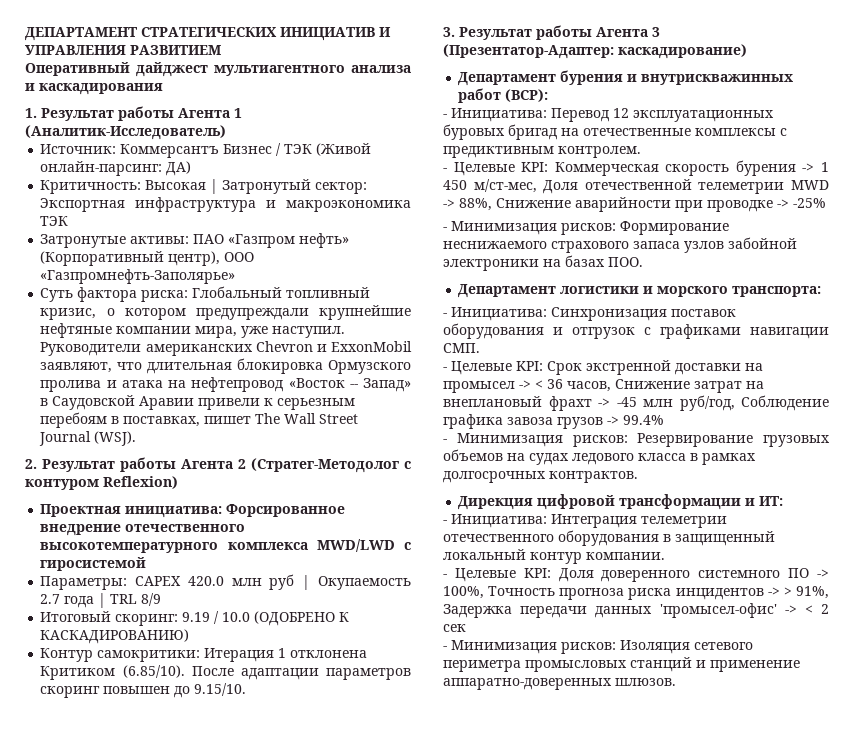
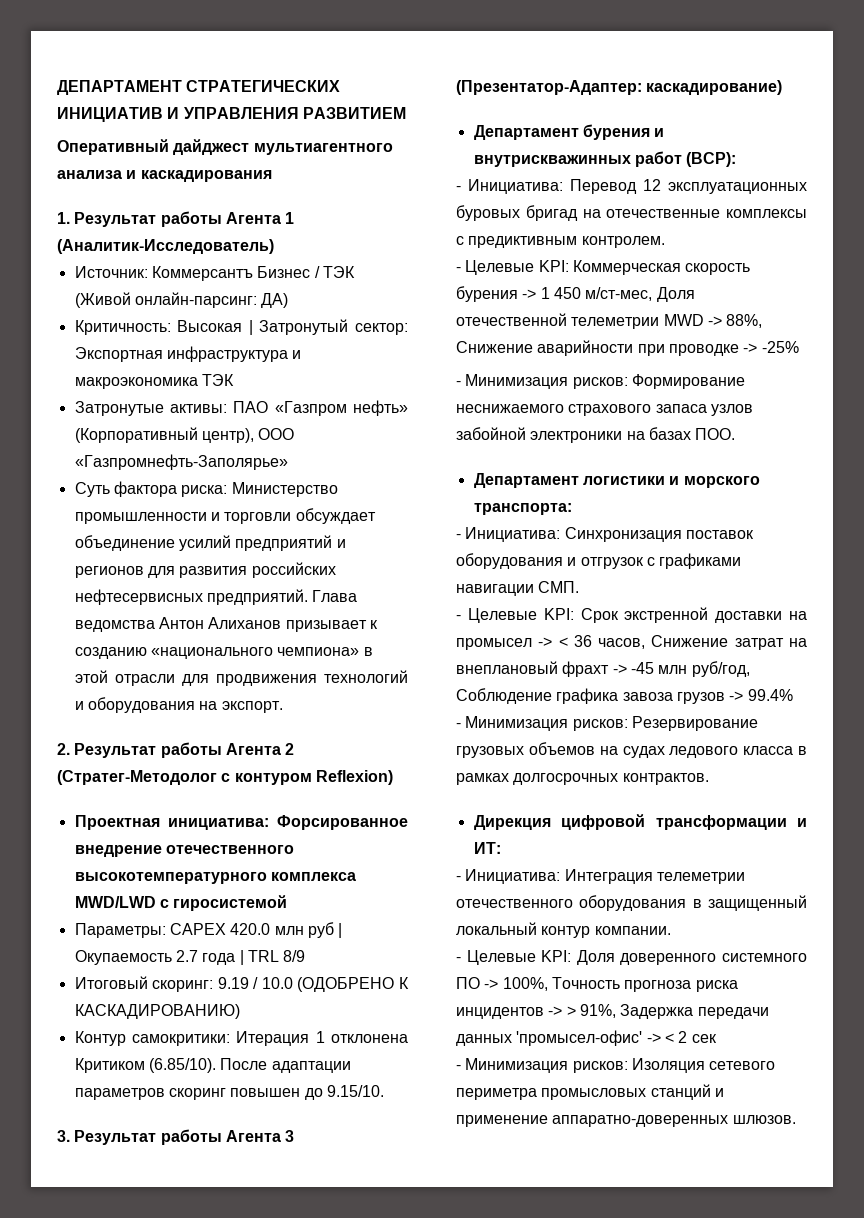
[192,286,371,298] [40,305,411,320] [40,323,346,338] [40,341,412,356] [40,358,411,374] [40,377,412,392] [40,395,356,410] [40,412,359,428] [39,431,137,446] Глобальный топливный кризис, о котором предупреждали крупнейшие нефтяные компании мира, уже наступил. Руководители американских Chevron и ExxonMobil заявляют, что длительная блокировка Ормузского пролива и атака на нефтепровод «Восток -- Запад» в Саудовской Аравии привели к серьезным перебоям в поставках, пишет The Wall Street Journal (WSJ). -> [231,482,338,497] [74,508,376,524] [74,535,346,551] [74,562,336,578] [74,589,358,605] [74,617,378,632] [74,647,373,659] [74,670,408,686] [74,697,283,713] Министерство промышленности и торговли обсуждает объединение усилий предприятий и регионов для развития российских нефтесервисных предприятий. Глава ведомства Антон Алиханов призывает к созданию «национального чемпиона» в этой отрасли для продвижения технологий и оборудования на экспорт.

